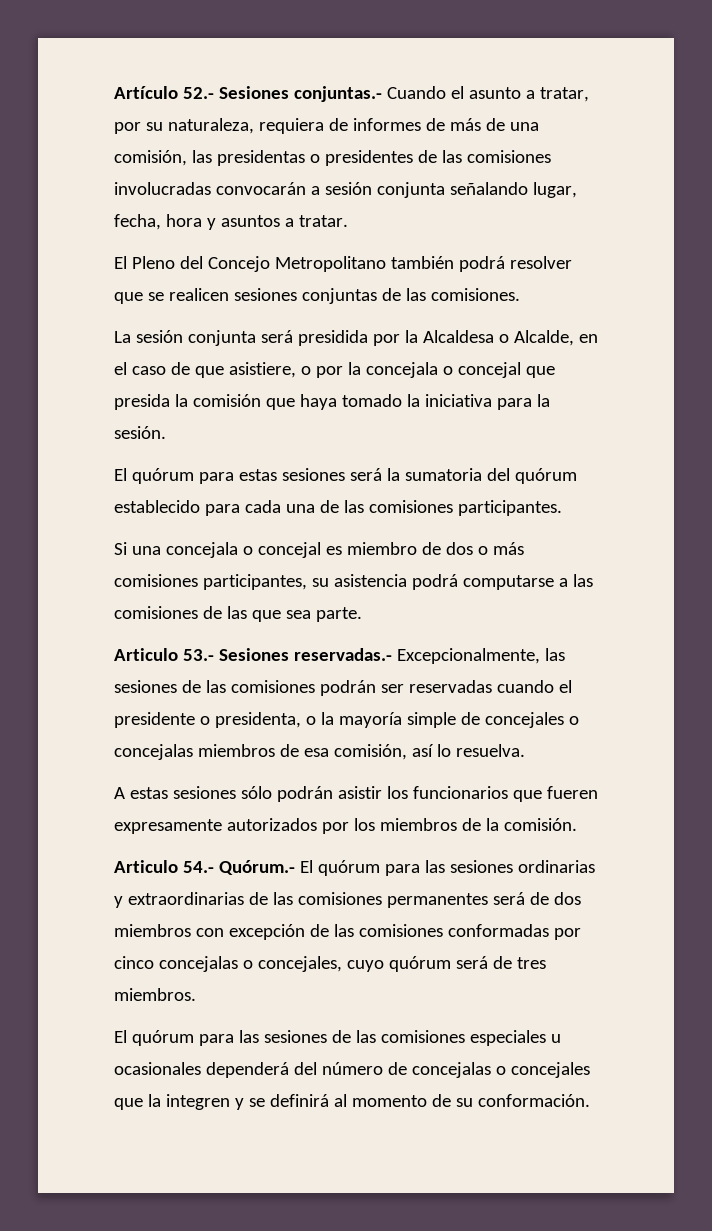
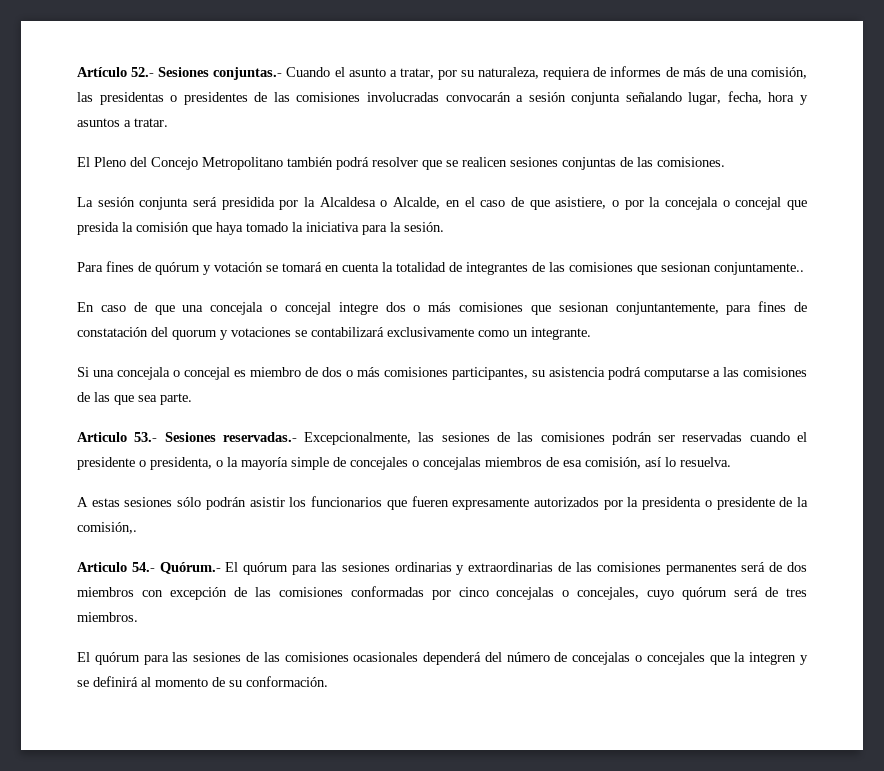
[114,468,577,484] [114,500,562,516] El quórum para estas sesiones será la sumatoria del quórum establecido para cada una de las comisiones participantes. -> [77,261,804,275] [77,301,807,315] [77,327,591,340] Para fines de quórum y votación se tomará en cuenta la totalidad de integrantes de las comisiones que sesionan conjuntamente.. // En caso de que una concejala o concejal integre dos o más comisiones que sesionan conjuntantemente, para fines de constatación del quorum y votaciones se contabilizará exclusivamente como un integrante.
[353,818,457,831] los miembros -> [627,497,775,510] la presidenta o presidente
[503,818,577,831] comisión. -> [77,522,137,534] comisión,.
[469,1030,561,1046] especiales u -> (349, 657) none

